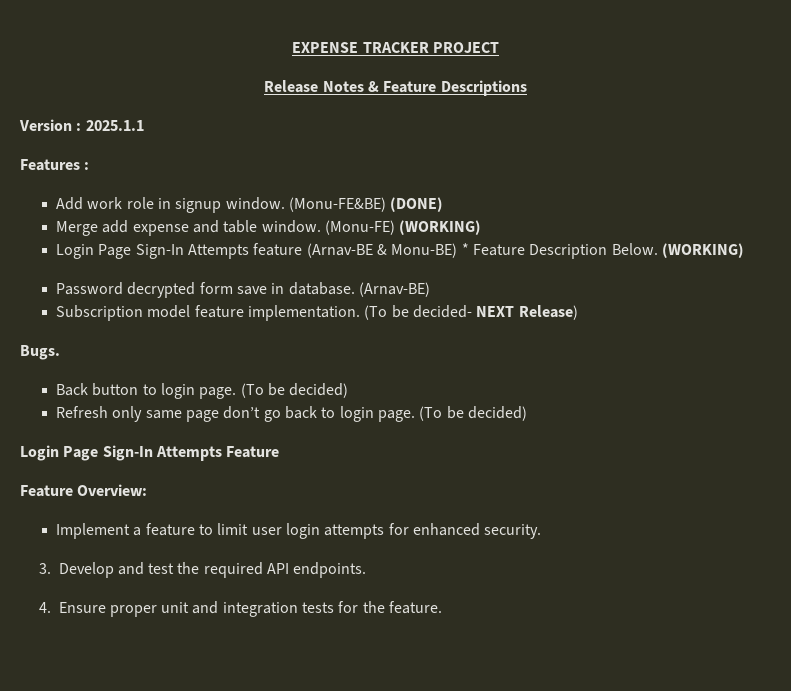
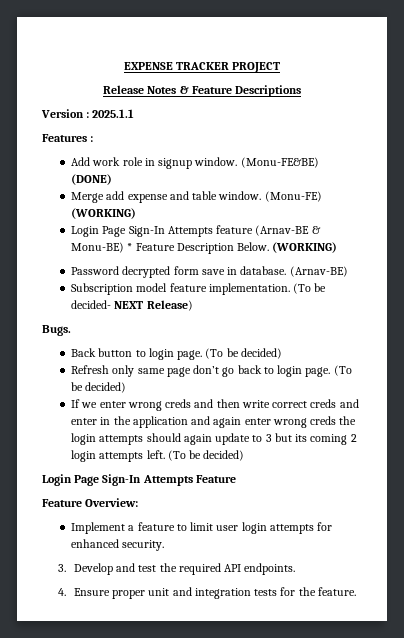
(527, 413) none -> [71,399,359,411] [71,416,357,428] [71,433,357,445] [71,450,245,462] // If we enter wrong creds and then write correct creds and enter in the application and again enter wrong creds the login attempts should again update to 3 but its coming 2 login attempts left. (To be decided)

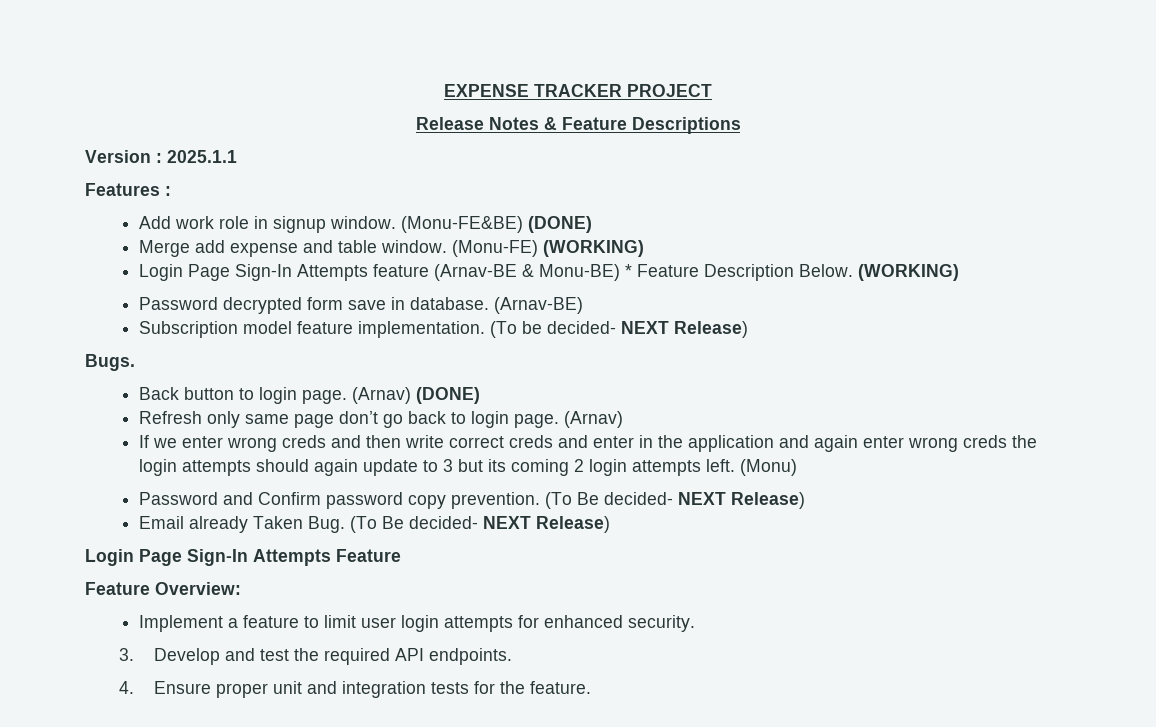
[205,348,282,359] (To be decided) -> [351,387,480,404] (Arnav) (DONE)
[333,365,352,376] [71,382,127,393] (To be decided) -> [563,411,623,428] (Arnav)
[167,450,245,461] (To be decided) -> [739,459,797,476] [138,492,805,509] [138,516,610,533] (Monu) // Password and Confirm password copy prevention. (To Be decided- NEXT Release) // Email already Taken Bug. (To Be decided- NEXT Release)

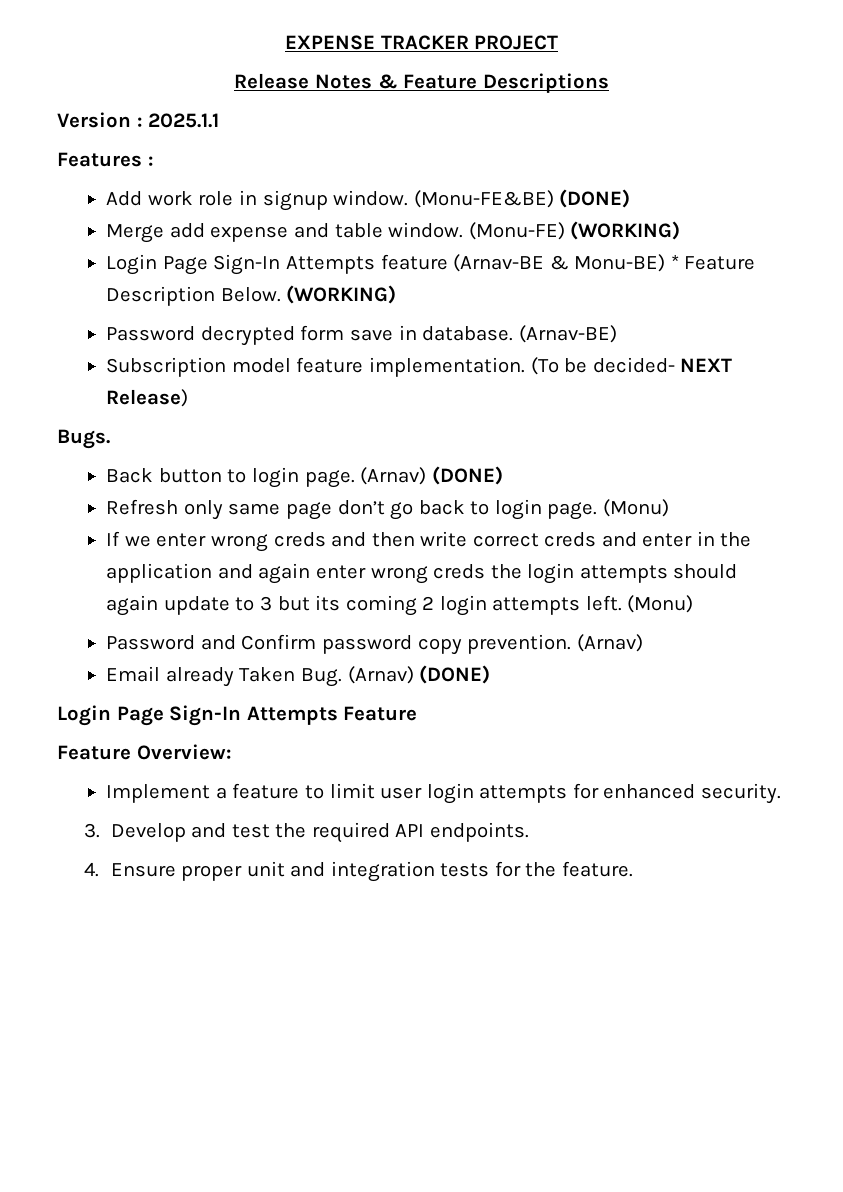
[563,411,623,428] (Arnav) -> [602,499,669,517] (Monu)
[544,492,805,509] (To Be decided- NEXT Release) -> [576,634,643,652] (Arnav)
[349,516,610,533] (To Be decided- NEXT Release) -> [347,665,491,684] (Arnav) (DONE)

